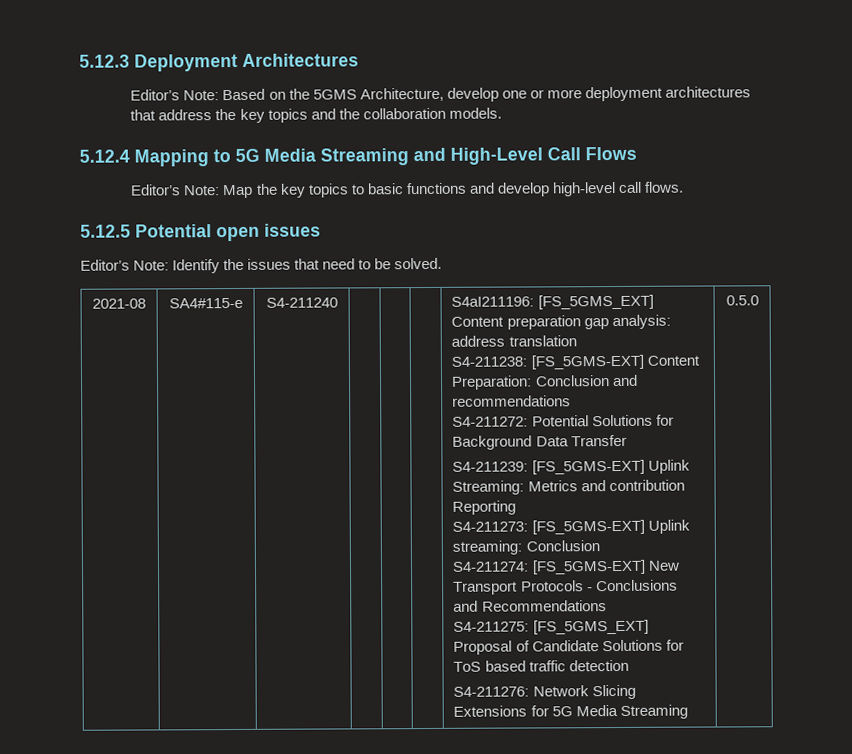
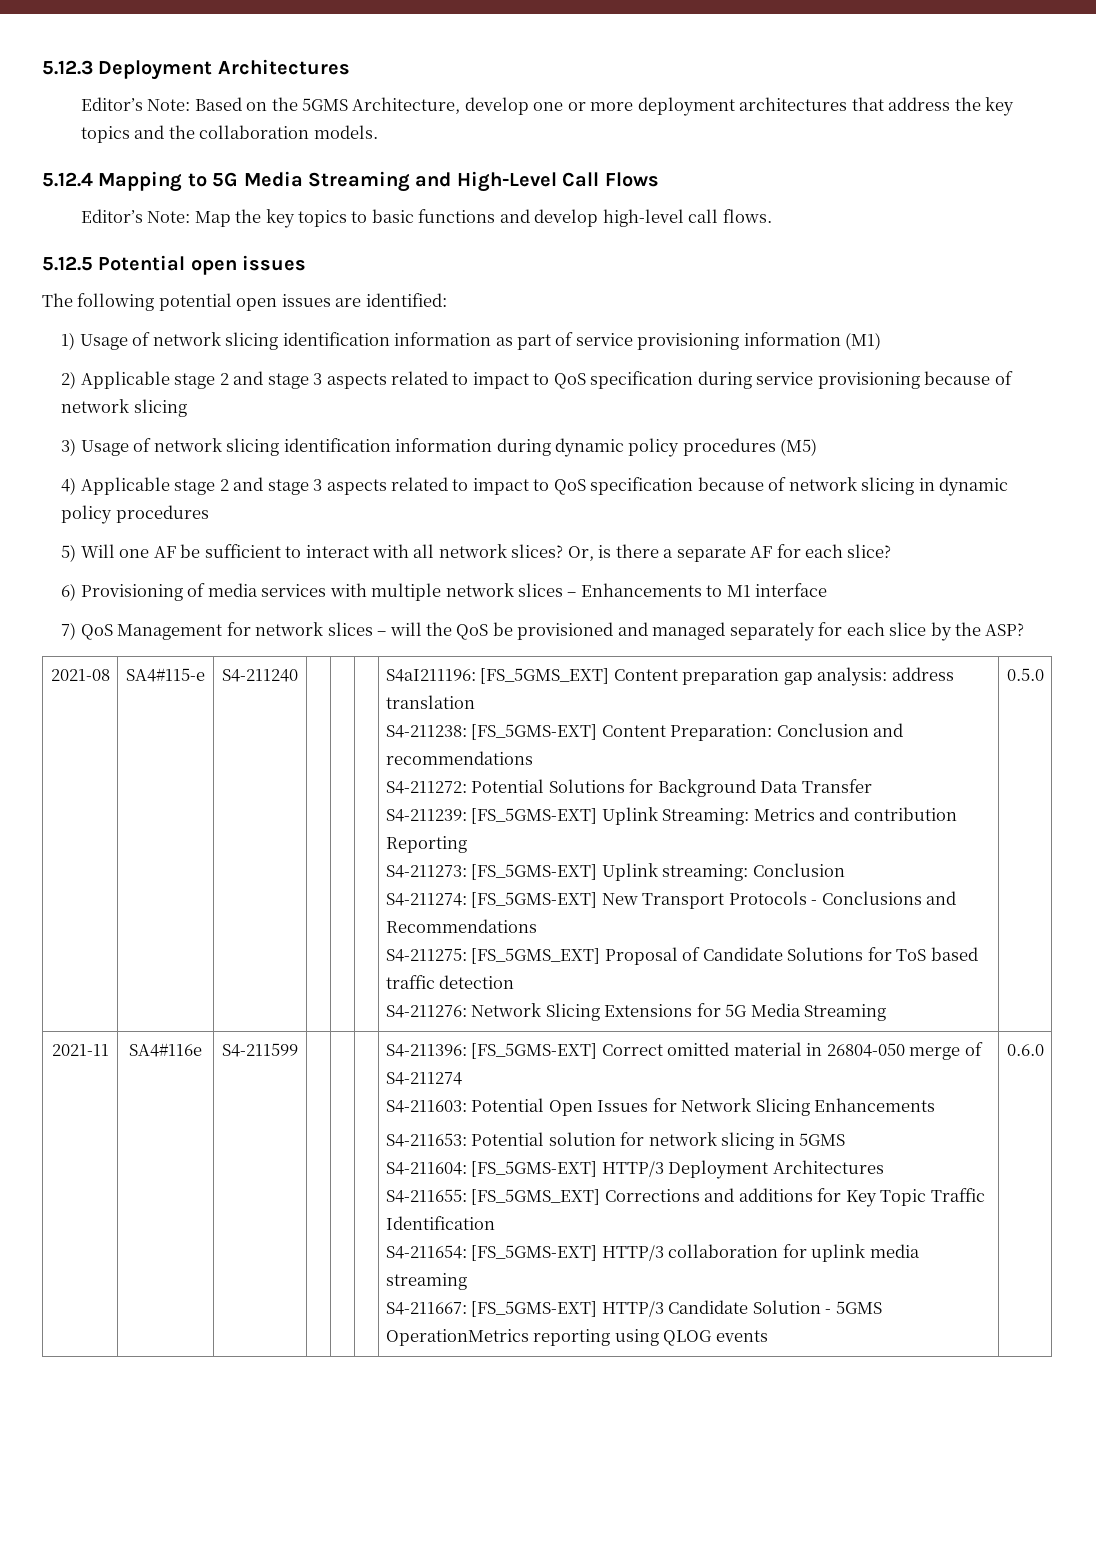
[80,257,443,274] Editor’s Note: Identify the issues that need to be solved. -> [42,293,447,311] [61,332,882,350] [61,371,1013,389] [61,399,187,417] [61,438,818,457] [61,477,1009,496] [61,505,209,524] [61,544,892,562] [61,583,828,601] [61,622,1025,641] The following potential open issues are identified: // 1) Usage of network slicing identification information as part of service provisioning information (M1) // 2) Applicable stage 2 and stage 3 aspects related to impact to QoS specification during service provisioning because of network slicing // 3) Usage of network slicing identification information during dynamic policy procedures (M5) // 4) Applicable stage 2 and stage 3 aspects related to impact to QoS specification because of network slicing in dynamic policy procedures // 5) Will one AF be sufficient to interact with all network slices? Or, is there a separate AF for each slice? // 6) Provisioning of media services with multiple network slices – Enhancements to M1 interface // 7) QoS Management for network slices – will the QoS be provisioned and managed separately for each slice by the ASP?
(759, 300) none -> [51,1044,109,1056] [129,1043,202,1057] [222,1043,298,1057] [385,1042,983,1060] [385,1072,462,1085] [385,1098,936,1116] [385,1132,846,1150] [385,1160,884,1179] [385,1188,985,1207] [385,1216,495,1230] [385,1244,920,1262] [385,1273,467,1290] [385,1300,882,1317] [385,1329,768,1346] [1006,1044,1044,1056] // 2021-11 | SA4#116e | S4-211599 | | | | S4-211396: [FS_5GMS-EXT] Correct omitted material in 26804-050 merge of S4-211274 // S4-211603: Potential Open Issues for Network Slicing Enhancements // S4-211653: Potential solution for network slicing in 5GMS // S4-211604: [FS_5GMS-EXT] HTTP/3 Deployment Architectures // S4-211655: [FS_5GMS_EXT] Corrections and additions for Key Topic Traffic Identification // S4-211654: [FS_5GMS-EXT] HTTP/3 collaboration for uplink media streaming // S4-211667: [FS_5GMS-EXT] HTTP/3 Candidate Solution - 5GMS OperationMetrics reporting using QLOG events | 0.6.0

